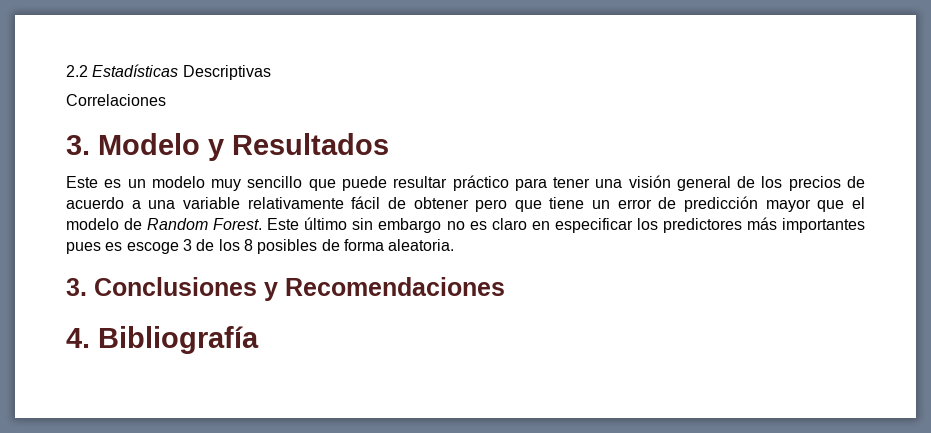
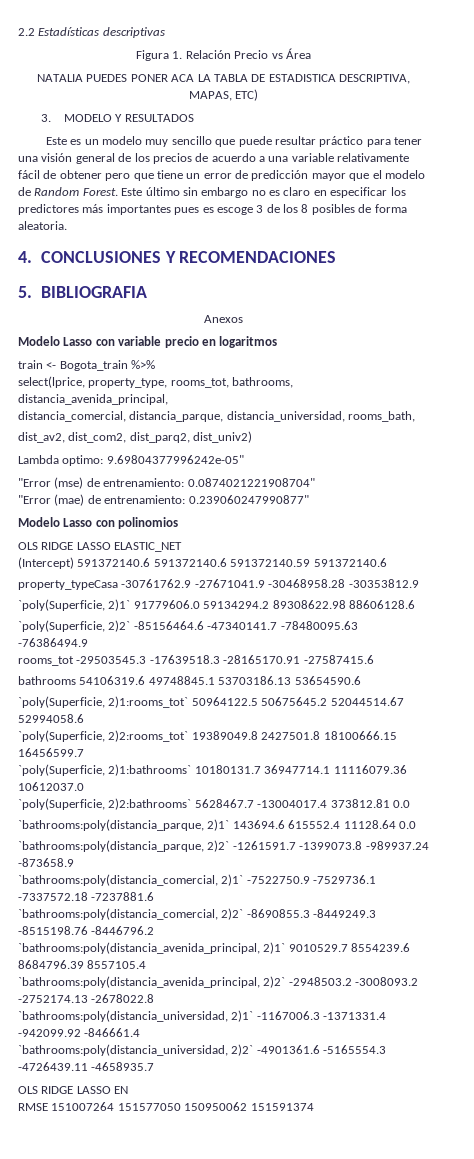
[182,65,271,80] [66,94,166,106] [66,133,389,161] Descriptivas // Correlaciones // 3. Modelo y Resultados -> [102,27,165,38] [136,48,311,61] [37,74,410,84] [188,89,259,101] [40,114,194,122] descriptivas // Figura 1. Relación Precio vs Área // NATALIA PUEDES PONER ACA LA TABLA DE ESTADISTICA DESCRIPTIVA, MAPAS, ETC) // 3. MODELO Y RESULTADOS
[66,277,505,301] [66,326,259,354] 3. Conclusiones y Recomendaciones // 4. Bibliografía -> [18,251,337,263] [18,286,147,298] [204,315,243,323] [18,336,278,348] [18,360,156,371] [18,376,294,388] [18,394,168,405] [18,411,416,422] [18,431,253,443] [18,455,244,466] [18,477,315,489] [18,494,309,506] [18,517,179,529] [18,542,183,552] [18,557,387,569] [18,579,419,590] [18,599,415,611] [18,620,358,632] [18,638,88,647] [18,655,374,666] [18,676,361,685] [18,696,404,708] [18,714,84,723] [18,730,397,742] [18,748,84,757] [18,764,407,776] [18,782,84,791] [18,798,410,810] [18,819,416,831] [18,840,429,852] [18,858,74,867] [18,874,377,886] [18,892,155,901] [18,908,377,920] [18,926,155,935] [18,942,411,954] [18,960,147,969] [18,976,419,988] [18,994,155,1003] [18,1010,387,1022] [18,1028,141,1037] [18,1044,387,1056] [18,1062,155,1071] [18,1086,129,1094] [18,1102,314,1111] 4. CONCLUSIONES Y RECOMENDACIONES // 5. BIBLIOGRAFIA // Anexos // Modelo Lasso con variable precio en logaritmos // train <- Bogota_train %>% // select(lprice, property_type, rooms_tot, bathrooms, distancia_avenida_principal, // distancia_comercial, distancia_parque, distancia_universidad, rooms_bath, // dist_av2, dist_com2, dist_parq2, dist_univ2) // Lambda optimo: 9.69804377996242e-05" // "Error (mse) de entrenamiento: 0.0874021221908704" // "Error (mae) de entrenamiento: 0.239060247990877" // Modelo Lasso con polinomios // OLS RIDGE LASSO ELASTIC_NET // (Intercept) 591372140.6 591372140.6 591372140.59 591372140.6 // property_typeCasa -30761762.9 -27671041.9 -30468958.28 -30353812.9 // `poly(Superficie, 2)1` 91779606.0 59134294.2 89308622.98 88606128.6 // `poly(Superficie, 2)2` -85156464.6 -47340141.7 -78480095.63 -76386494.9 // rooms_tot -29503545.3 -17639518.3 -28165170.91 -27587415.6 // bathrooms 54106319.6 49748845.1 53703186.13 53654590.6 // `poly(Superficie, 2)1:rooms_tot` 50964122.5 50675645.2 52044514.67 52994058.6 // `poly(Superficie, 2)2:rooms_tot` 19389049.8 2427501.8 18100666.15 16456599.7 // `poly(Superficie, 2)1:bathrooms` 10180131.7 36947714.1 11116079.36 10612037.0 // `poly(Superficie, 2)2:bathrooms` 5628467.7 -13004017.4 373812.81 0.0 // `bathrooms:poly(distancia_parque, 2)1` 143694.6 615552.4 11128.64 0.0 // `bathrooms:poly(distancia_parque, 2)2` -1261591.7 -1399073.8 -989937.24 -873658.9 // `bathrooms:poly(distancia_comercial, 2)1` -7522750.9 -7529736.1 -7337572.18 -7237881.6 // `bathrooms:poly(distancia_comercial, 2)2` -8690855.3 -8449249.3 -8515198.76 -8446796.2 // `bathrooms:poly(distancia_avenida_principal, 2)1` 9010529.7 8554239.6 8684796.39 8557105.4 // `bathrooms:poly(distancia_avenida_principal, 2)2` -2948503.2 -3008093.2 -2752174.13 -2678022.8 // `bathrooms:poly(distancia_universidad, 2)1` -1167006.3 -1371331.4 -942099.92 -846661.4 // `bathrooms:poly(distancia_universidad, 2)2` -4901361.6 -5165554.3 -4726439.11 -4658935.7 // OLS RIDGE LASSO EN // RMSE 151007264 151577050 150950062 151591374

